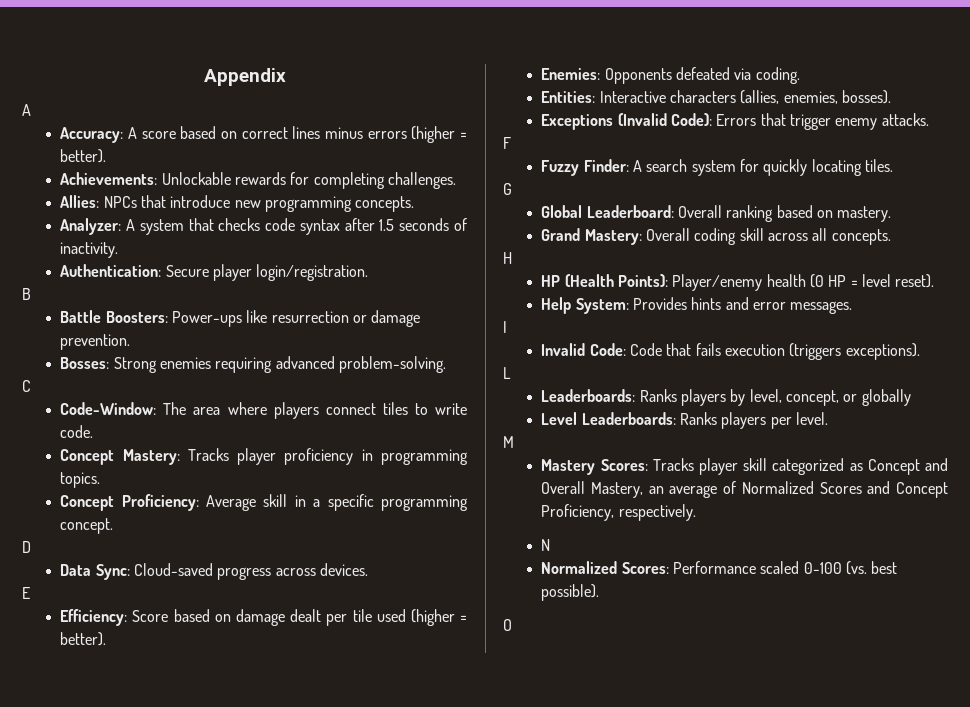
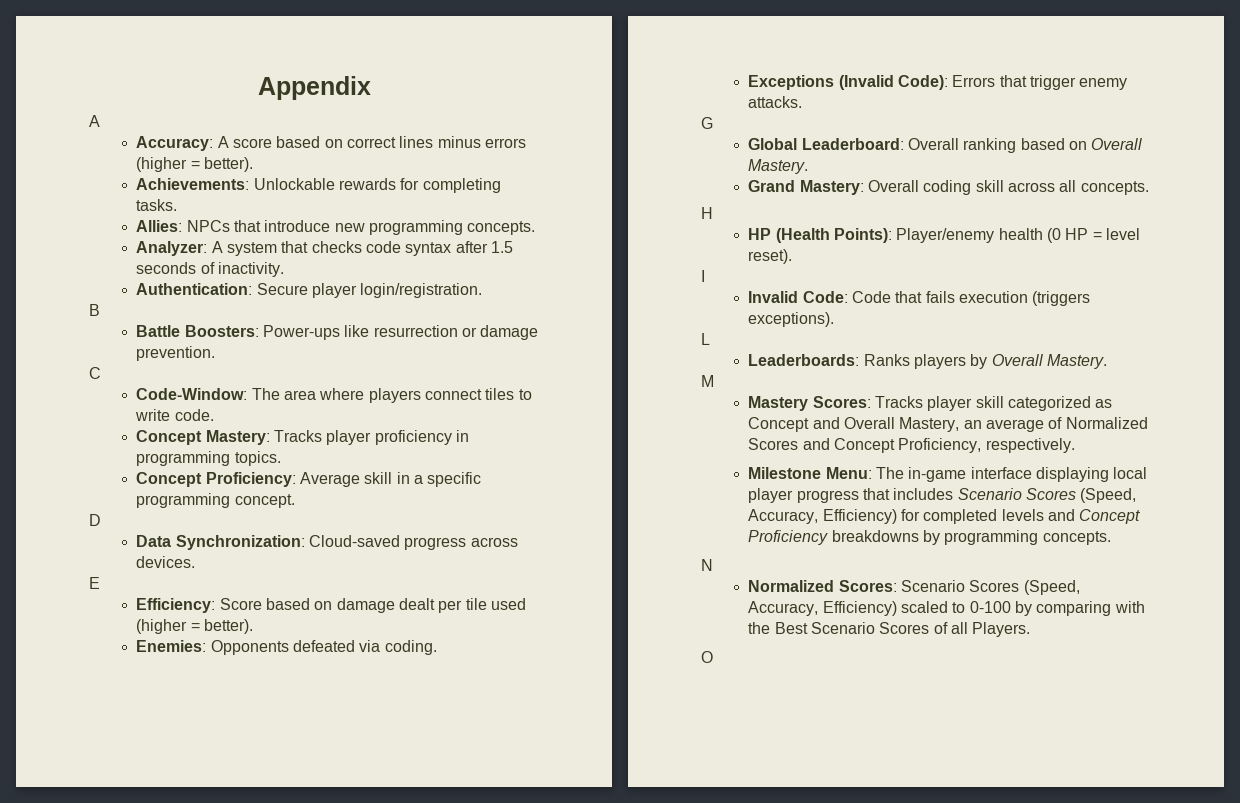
[387,172,456,189] challenges. -> [136,199,178,211] tasks.
[60,356,446,373] // Bosses: Strong enemies requiring advanced problem-solving. -> (216, 353) none
[95,564,130,580] Sync: -> [175,535,305,550] Synchronization:
[541,90,891,104] // Entities: Interactive characters (allies, enemies, bosses). -> (437, 647) none
[503,137,511,149] [541,159,893,176] // F // Fuzzy Finder: A search system for quickly locating tiles. -> (803, 102) none
[837,206,892,222] mastery. -> [1091,138,1143,150] [748,159,809,174] Overall Mastery.
[541,297,853,314] // Help System: Provides hints and error messages. -> (793, 256) none
[749,389,911,406] [541,412,828,429] level, concept, or globally // Level Leaderboards: Ranks players per level. -> [991,354,1108,369] Overall Mastery.
[541,539,551,551] [541,561,898,575] [541,584,600,601] N // Normalized Scores: Performance scaled 0-100 (vs. best possible). -> [748,467,1148,482] [748,488,1137,503] [748,509,1141,524] [748,530,1111,545] [701,559,713,571] [748,580,1080,595] [748,601,1145,616] [748,622,1031,637] Milestone Menu: The in-game interface displaying local player progress that includes Scenario Scores (Speed, Accuracy, Efficiency) for completed levels and Concept Proficiency breakdowns by programming concepts. // N // Normalized Scores: Scenario Scores (Speed, Accuracy, Efficiency) scaled to 0-100 by comparing with the Best Scenario Scores of all Players.

